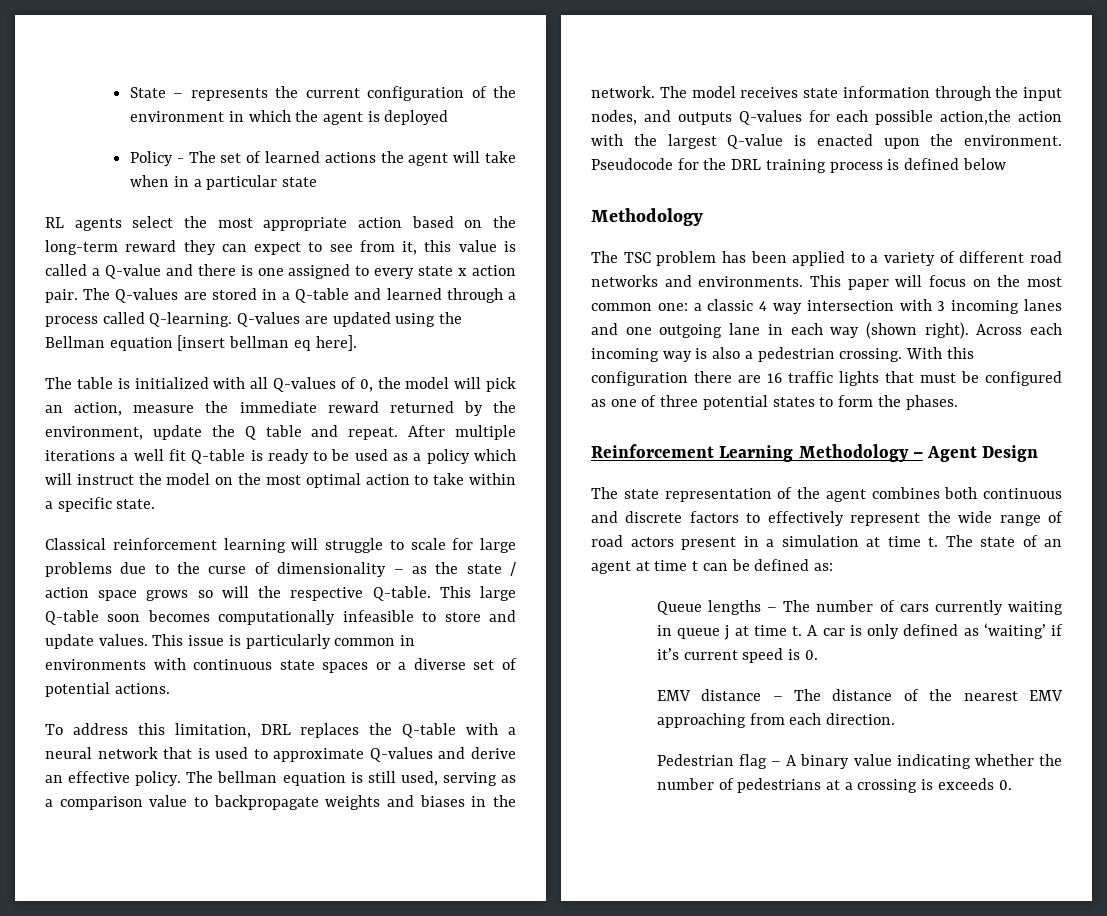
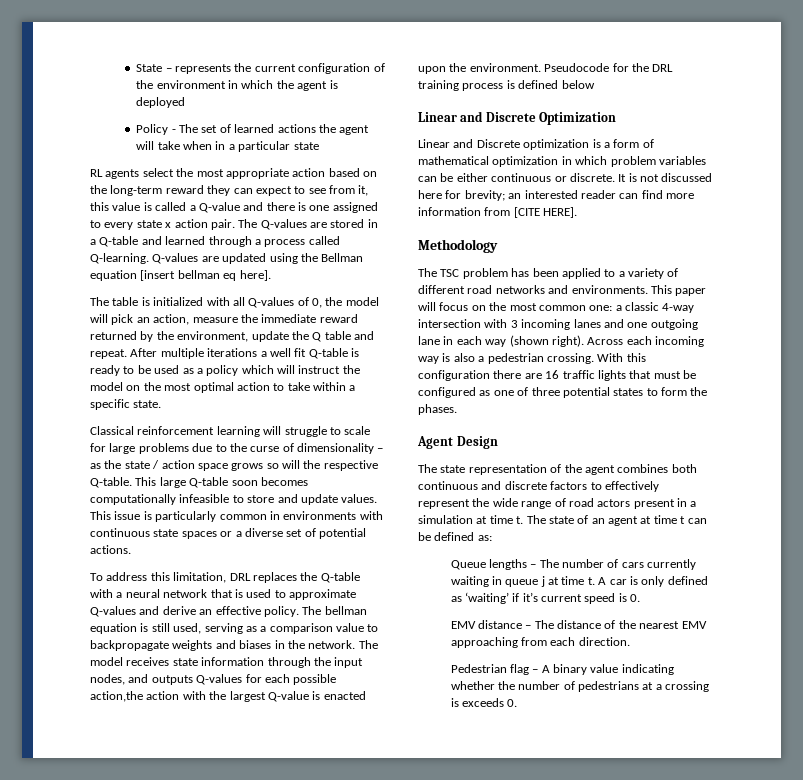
(1006, 164) none -> [418,111,617,125] [418,139,654,150] [418,156,706,167] [418,173,713,182] [418,190,694,201] [418,207,578,218] // Linear and Discrete Optimization // Linear and Discrete optimization is a form of mathematical optimization in which problem variables can be either continuous or discrete. It is not discussed here for brevity; an interested reader can find more information from [CITE HERE].
[759,301,802,314] 4 way -> [662,303,695,313] 4-way
[591,444,923,462] Reinforcement Learning Methodology – -> (457, 409) none

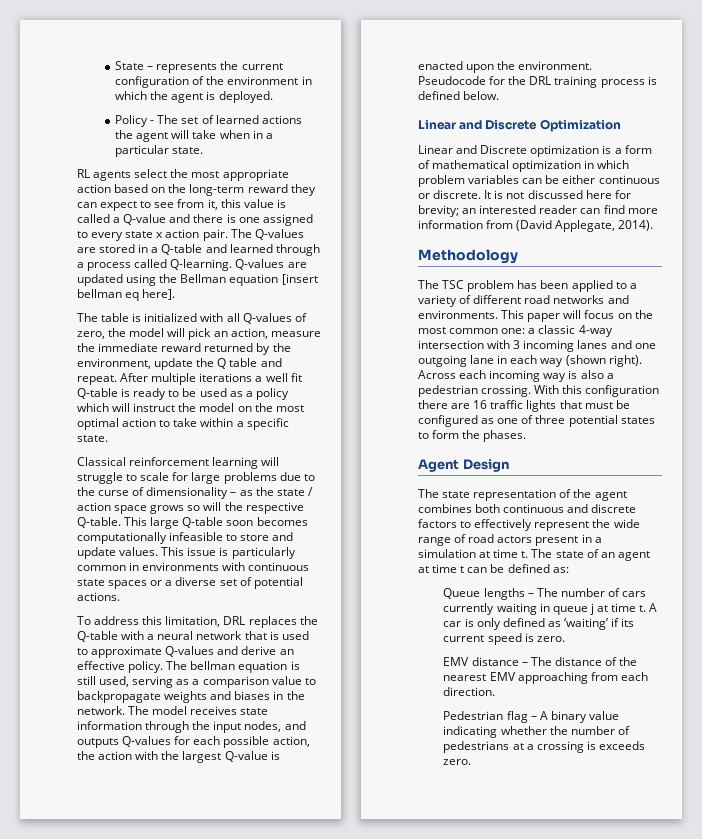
[136,97,186,108] deployed -> [218,91,273,103] deployed.
[293,142,319,150] state -> [172,147,204,154] state.
[312,298,322,308] 0, -> [77,331,105,339] zero,
[90,691,143,702] action,the -> [272,736,310,747] [77,751,95,760] action, the
[561,80,595,89] below -> [463,91,500,100] below.
[513,207,578,218] [CITE HERE]. -> [516,220,654,232] (David Applegate, 2014).
[522,592,538,602] it’s -> [621,618,635,627] its
[630,594,641,602] 0. -> [536,636,565,642] zero.
[507,699,518,707] 0. -> [443,759,472,765] zero.

